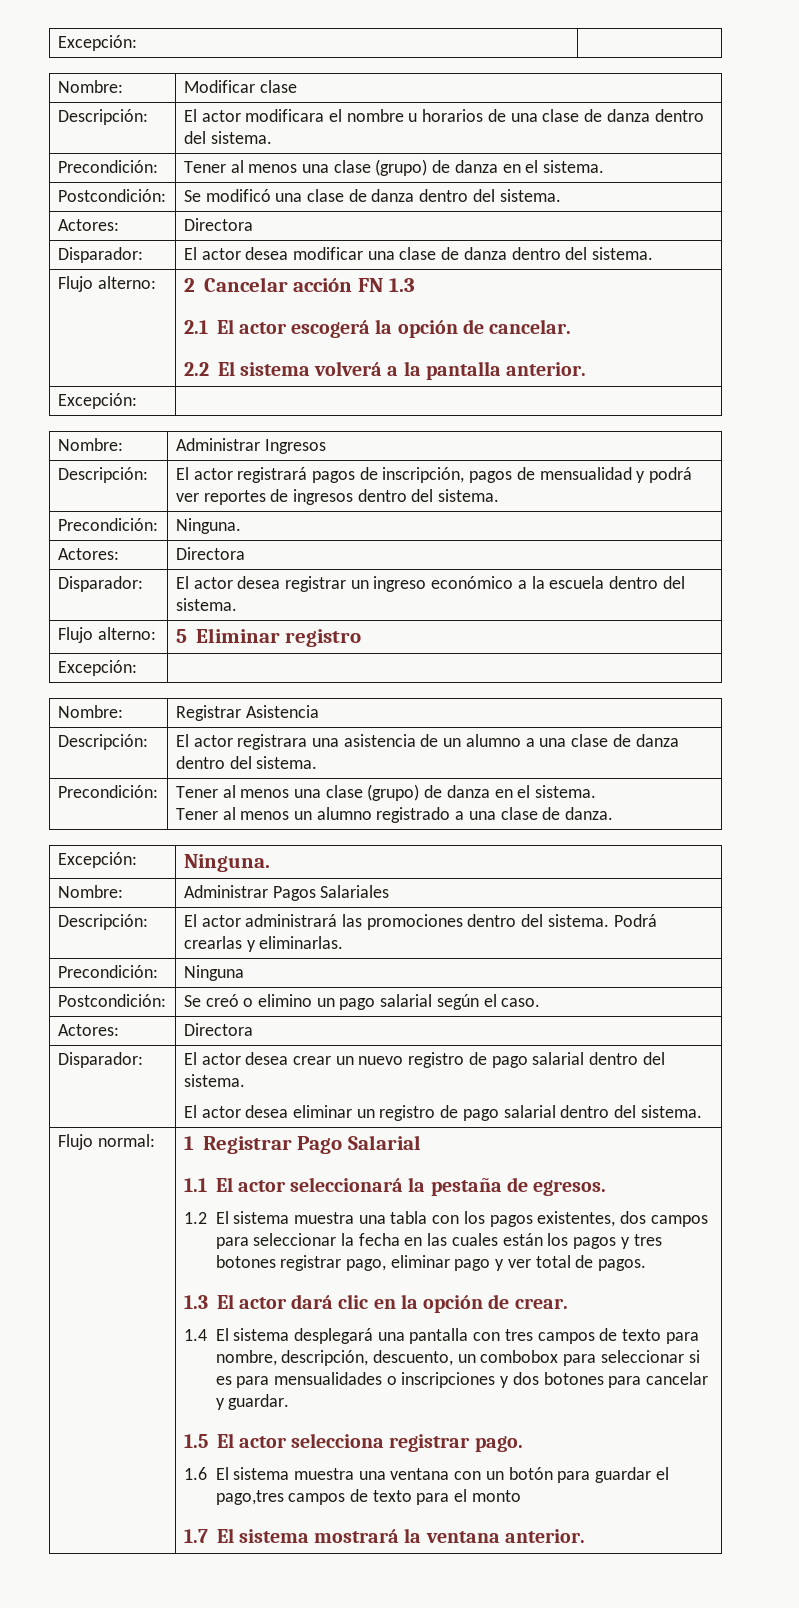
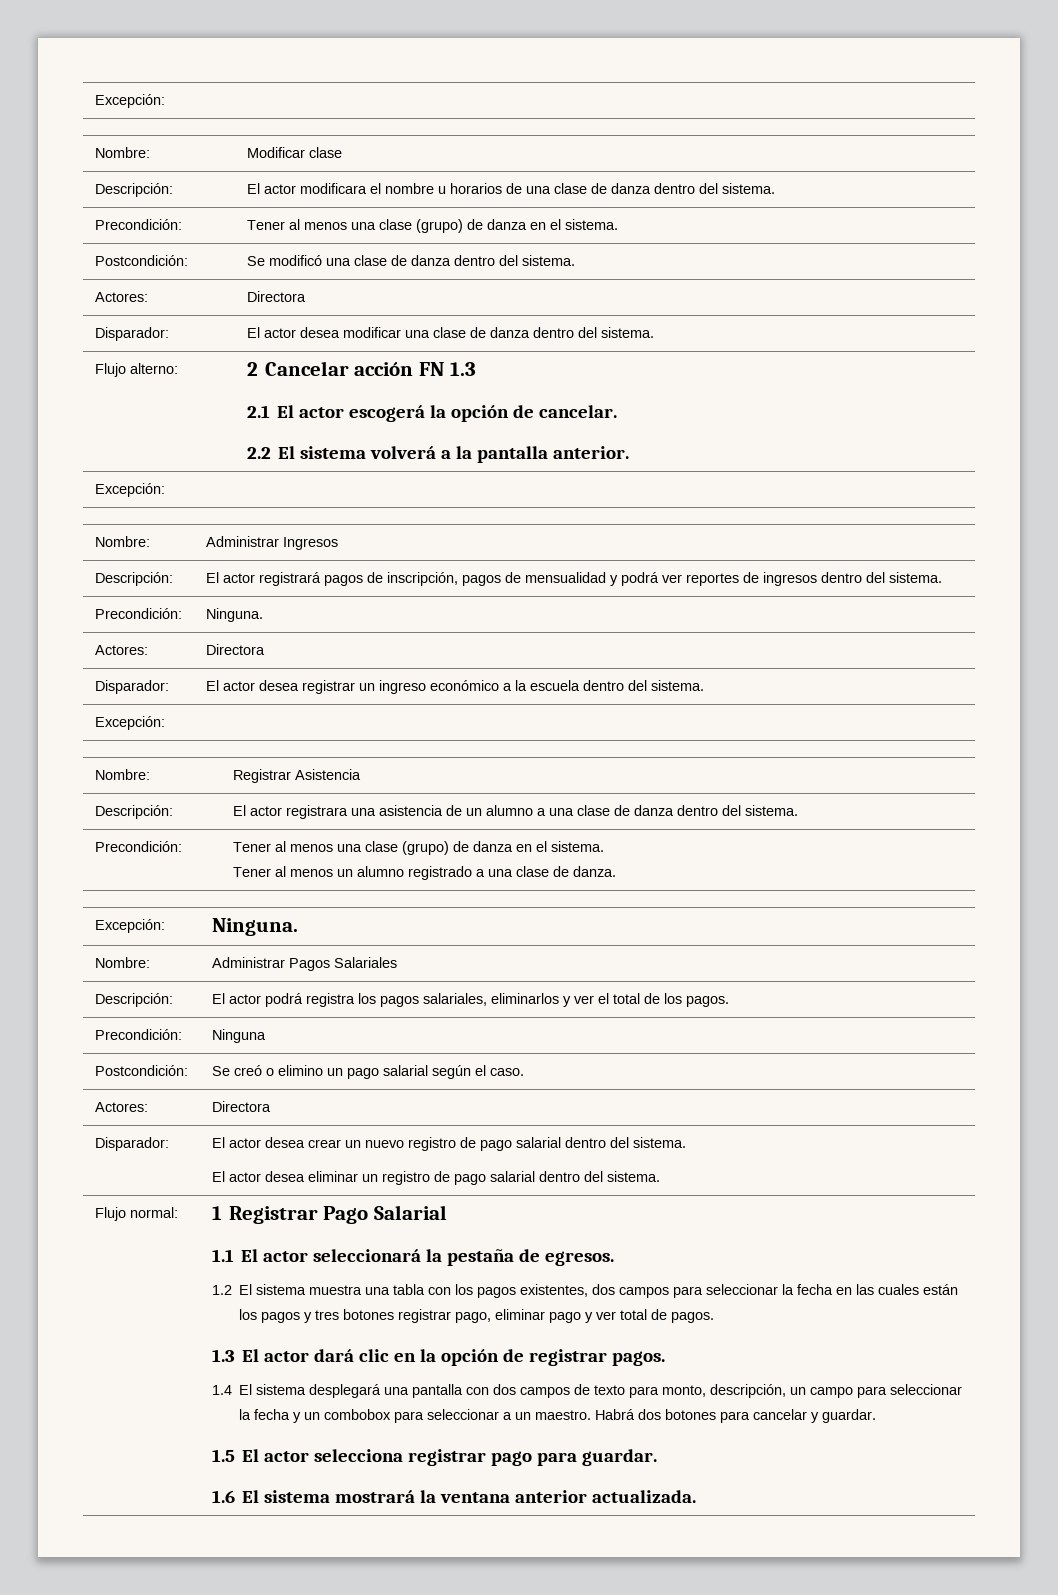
[57,627,156,643] [175,628,362,647] // Flujo alterno: | 5 Eliminar registro -> (704, 685) none
[245,914,657,930] [183,936,344,952] administrará las promociones dentro del sistema. Podrá crearlas y eliminarlas. -> [264,993,729,1007] podrá registra los pagos salariales, eliminarlos y ver el total de los pagos.
[514,1298,568,1309] crear. -> [528,1349,665,1366] registrar pagos.
[504,1328,699,1344] [215,1350,700,1366] [215,1372,510,1388] tres campos de texto para nombre, descripción, descuento, un combobox para seleccionar si es para mensualidades o inscripciones y -> [492,1384,962,1398] [238,1409,635,1423] dos campos de texto para monto, descripción, un campo para seleccionar la fecha y un combobox para seleccionar a un maestro. Habrá
[474,1436,523,1452] [183,1467,669,1483] [215,1489,521,1505] [183,1529,208,1543] pago. // 1.6 El sistema muestra una ventana con un botón para guardar el pago,tres campos de texto para el monto // 1.7 -> [490,1449,657,1466] [211,1490,235,1503] pago para guardar. // 1.6
[504,1529,585,1543] anterior. -> [514,1490,696,1503] anterior actualizada.

